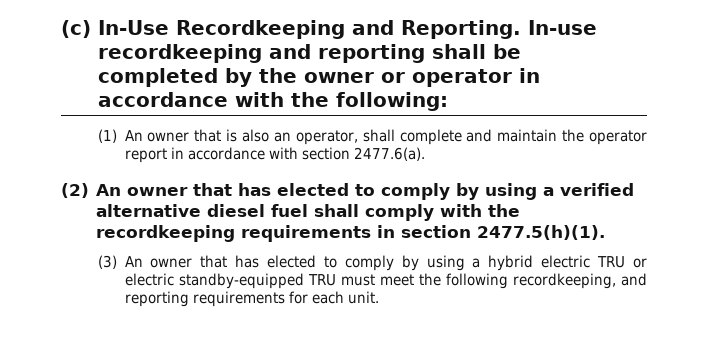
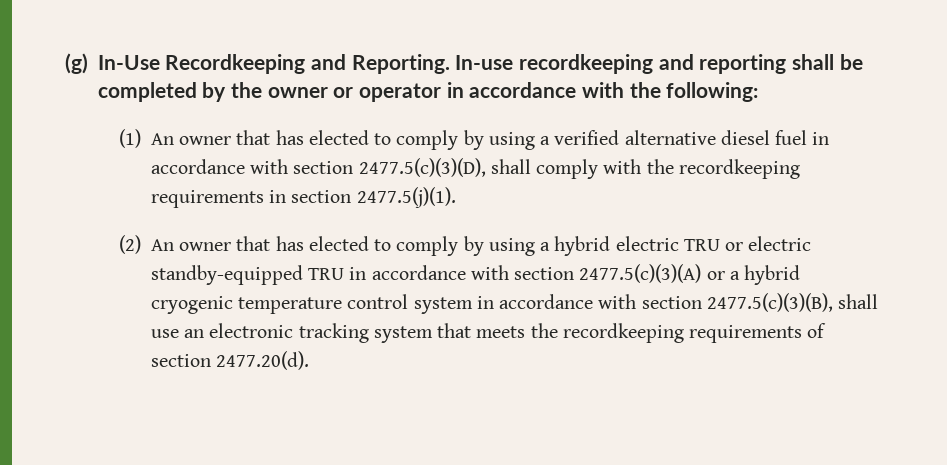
[61,20,91,38] (c) -> [65,53,88,74] (g)
[226,129,647,145] [124,147,425,163] [61,183,233,198] is also an operator, shall complete and maintain the operator report in accordance with section 2477.6(a). // (2) An owner that -> (271, 137) none
(309, 210) none -> [812,132,830,145] [150,158,486,177] in accordance with section 2477.5(c)(3)(D),
[477,225,606,240] [98,255,118,269] 2477.5(h)(1). // (3) -> [356,187,456,208] [118,235,141,254] 2477.5(j)(1). // (2)
[340,273,647,289] [124,291,379,307] must meet the following recordkeeping, and reporting requirements for each unit. -> [349,264,801,285] [150,293,879,314] [150,323,827,343] [150,351,309,370] in accordance with section 2477.5(c)(3)(A) or a hybrid cryogenic temperature control system in accordance with section 2477.5(c)(3)(B), shall use an electronic tracking system that meets the recordkeeping requirements of section 2477.20(d).

